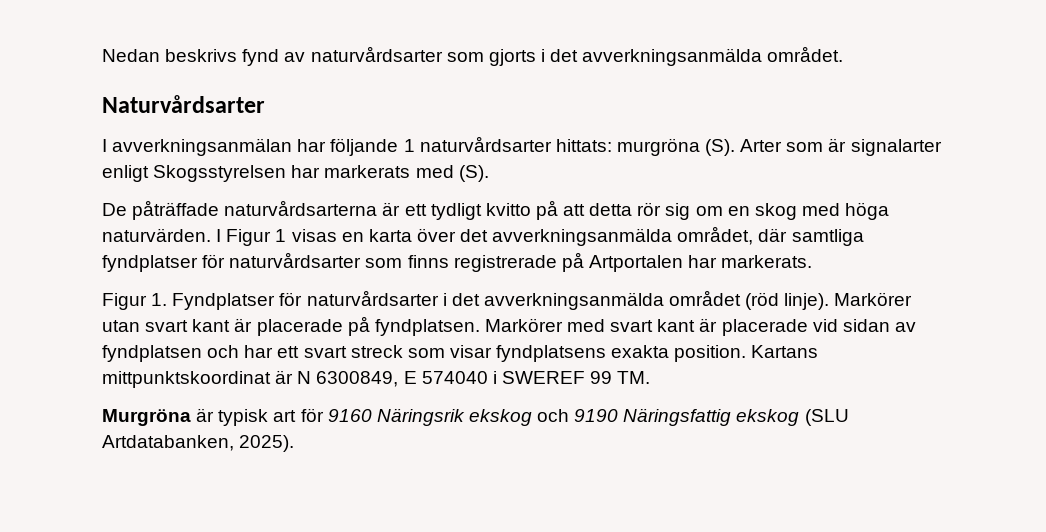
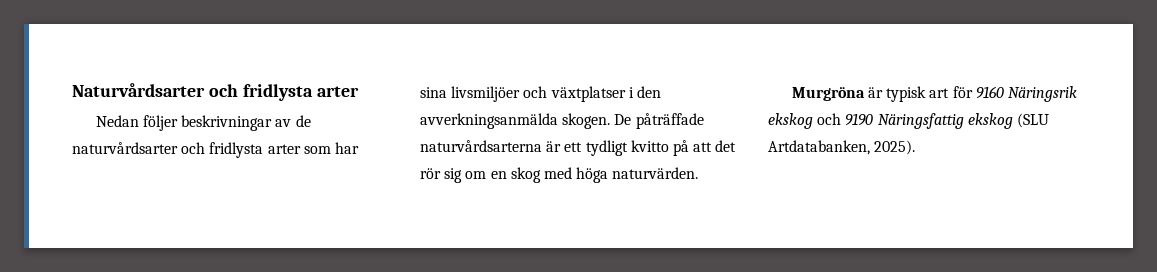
[102,46,844,66] [102,95,265,113] [102,136,942,156] [102,165,489,182] Nedan beskrivs fynd av naturvårdsarter som gjorts i det avverkningsanmälda området. // Naturvårdsarter // I avverkningsanmälan har följande 1 naturvårdsarter hittats: murgröna (S). Arter som är signalarter enligt Skogsstyrelsen har markerats med (S). // -> [72,83,359,101] [95,115,311,131] [72,142,359,158] [420,86,661,102] [420,113,611,129] Naturvårdsarter och fridlysta arter // Nedan följer beskrivningar av de naturvårdsarter och fridlysta arter som har sina livsmiljöer och växtplatser i den avverkningsanmälda skogen.
[589,203,633,216] detta -> [715,140,737,152] det
[216,226,864,246] [102,252,813,272] [102,290,913,310] [102,316,916,336] [102,345,819,362] [102,370,651,388] I Figur 1 visas en karta över det avverkningsanmälda området, där samtliga fyndplatser för naturvårdsarter som finns registrerade på Artportalen har markerats. // Figur 1. Fyndplatser för naturvårdsarter i det avverkningsanmälda området (röd linje). Markörer utan svart kant är placerade på fyndplatsen. Markörer med svart kant är placerade vid sidan av fyndplatsen och har ett svart streck som visar fyndplatsens exakta position. Kartans mittpunktskoordinat är N 6300849, E 574040 i SWEREF 99 TM. -> (699, 173) none

